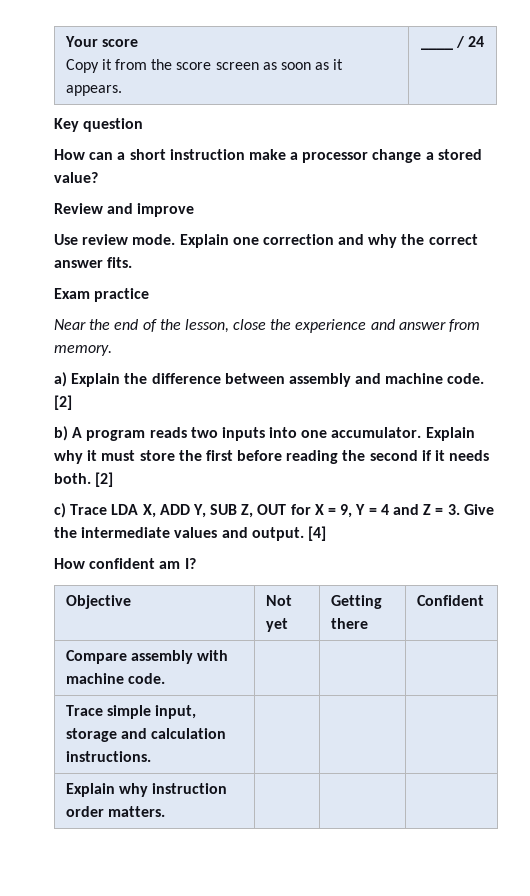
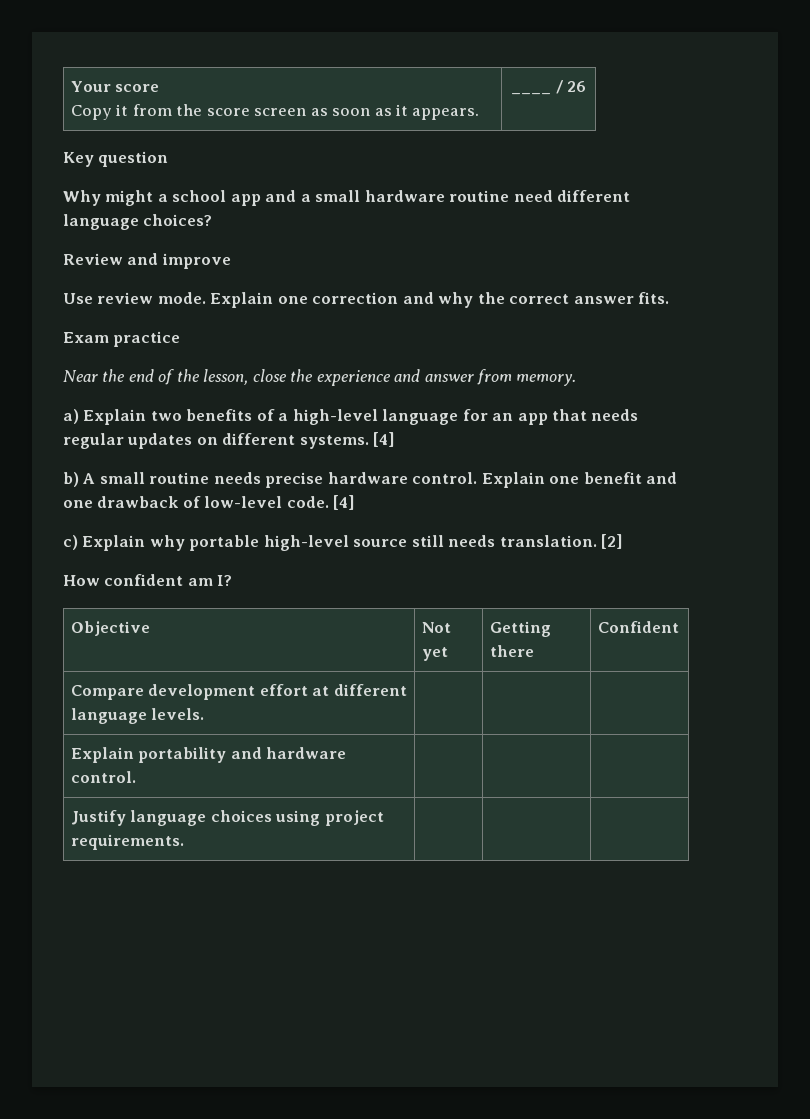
[468,36,485,47] 24 -> [566,81,586,92] 26
[54,149,482,163] [54,172,98,183] How can a short instruction make a processor change a stored value? -> [63,190,631,206] [63,214,213,230] Why might a school app and a small hardware routine need different language choices?
[124,373,485,387] [54,395,72,410] [54,426,475,441] [54,450,490,464] [54,472,114,487] [54,503,494,518] [54,526,326,541] the difference between assembly and machine code. [2] // b) A program reads two inputs into one accumulator. Explain why it must store the first before reading the second if it needs both. [2] // c) Trace LDA X, ADD Y, SUB Z, OUT for X = 9, Y = 4 and Z = 3. Give the intermediate values and output. [4] -> [150,409,639,425] [63,432,396,449] [63,472,678,488] [63,495,356,510] [63,534,624,551] two benefits of a high-level language for an app that needs regular updates on different systems. [4] // b) A small routine needs precise hardware control. Explain one benefit and one drawback of low-level code. [4] // c) Explain why portable high-level source still needs translation. [2]
[130,650,228,664] [65,673,165,684] [65,705,196,719] [65,728,226,742] [65,751,151,762] [65,783,227,797] [65,806,165,817] assembly with machine code. | | | // Trace simple input, storage and calculation instructions. | | | // Explain why instruction order matters. -> [148,684,407,700] [70,708,205,724] [70,747,347,763] [70,771,136,783] [70,810,384,826] [70,834,184,850] development effort at different language levels. | | | // Explain portability and hardware control. | | | // Justify language choices using project requirements.

